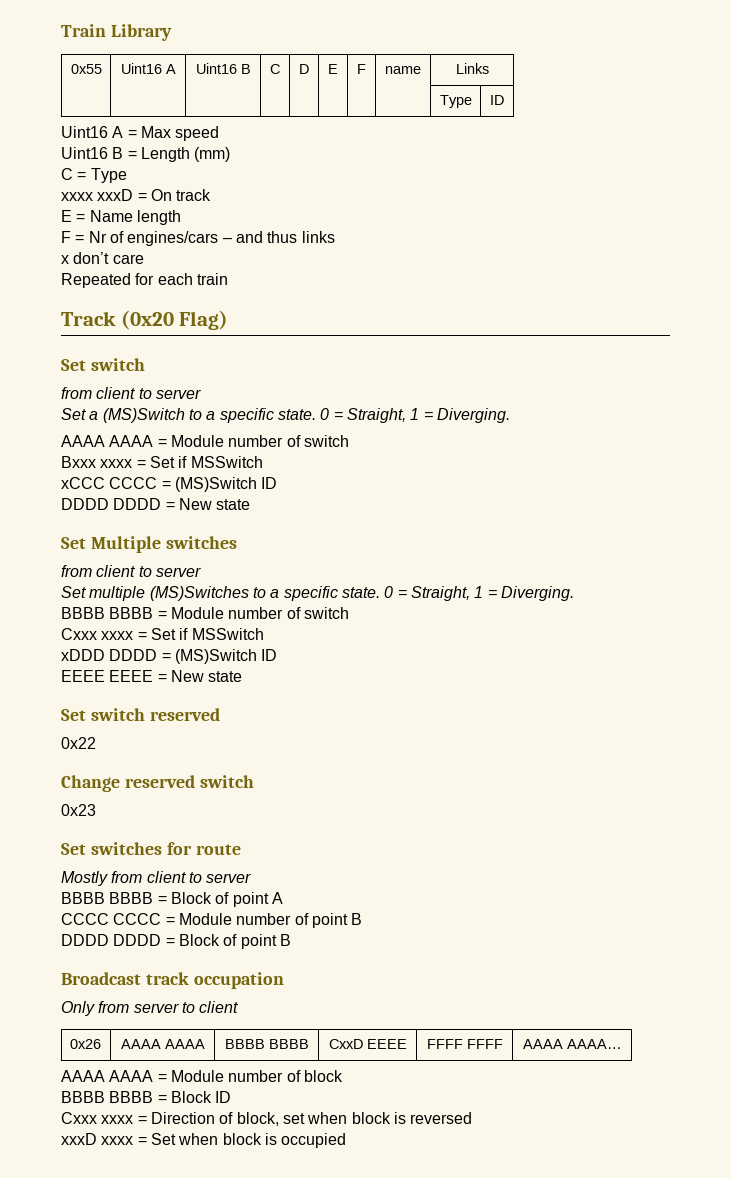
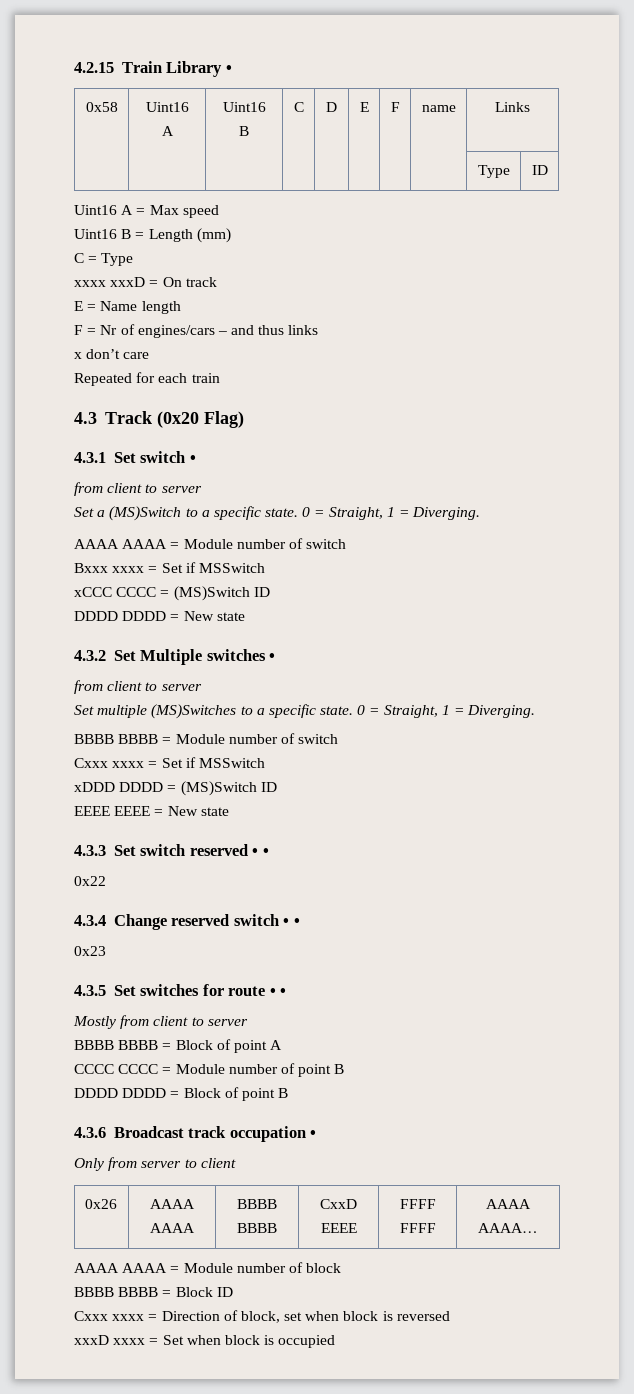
(61, 30) none -> [74,62,114,73] 4.2.15
[70,64,102,74] // 0x55 -> [225,65,232,73] [85,102,118,112] • // 0x58
(228, 279) none -> [74,412,97,424] 4.3
[61,358,145,371] Set switch -> [74,451,196,463] 4.3.1 Set switch •
(251, 504) none -> [74,650,106,661] 4.3.2
(237, 542) none -> [269,653,276,661] •
(243, 676) none -> [74,845,106,856] 4.3.3
(220, 714) none -> [252,848,269,856] • •
(96, 743) none -> [74,915,106,926] 4.3.4
(254, 781) none -> [283,918,300,926] • •
(96, 810) none -> [74,985,106,996] 4.3.5
(241, 849) none -> [269,988,287,996] • •
(291, 940) none -> [74,1127,106,1138] 4.3.6
(284, 980) none -> [310,1130,317,1138] •

